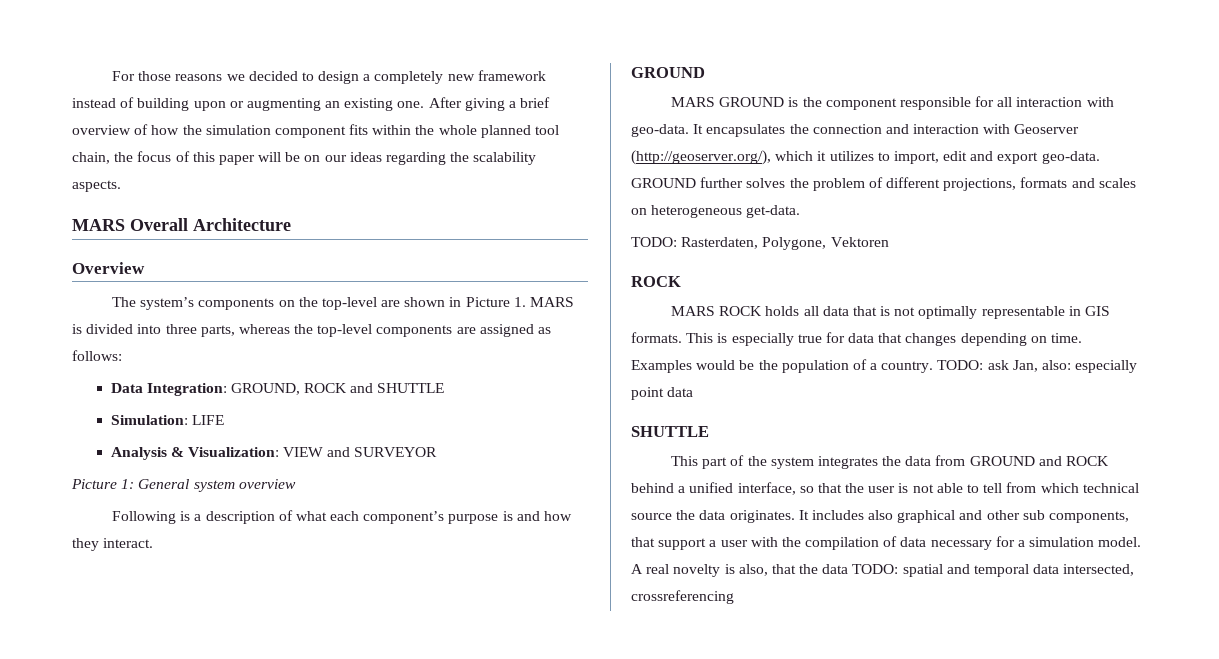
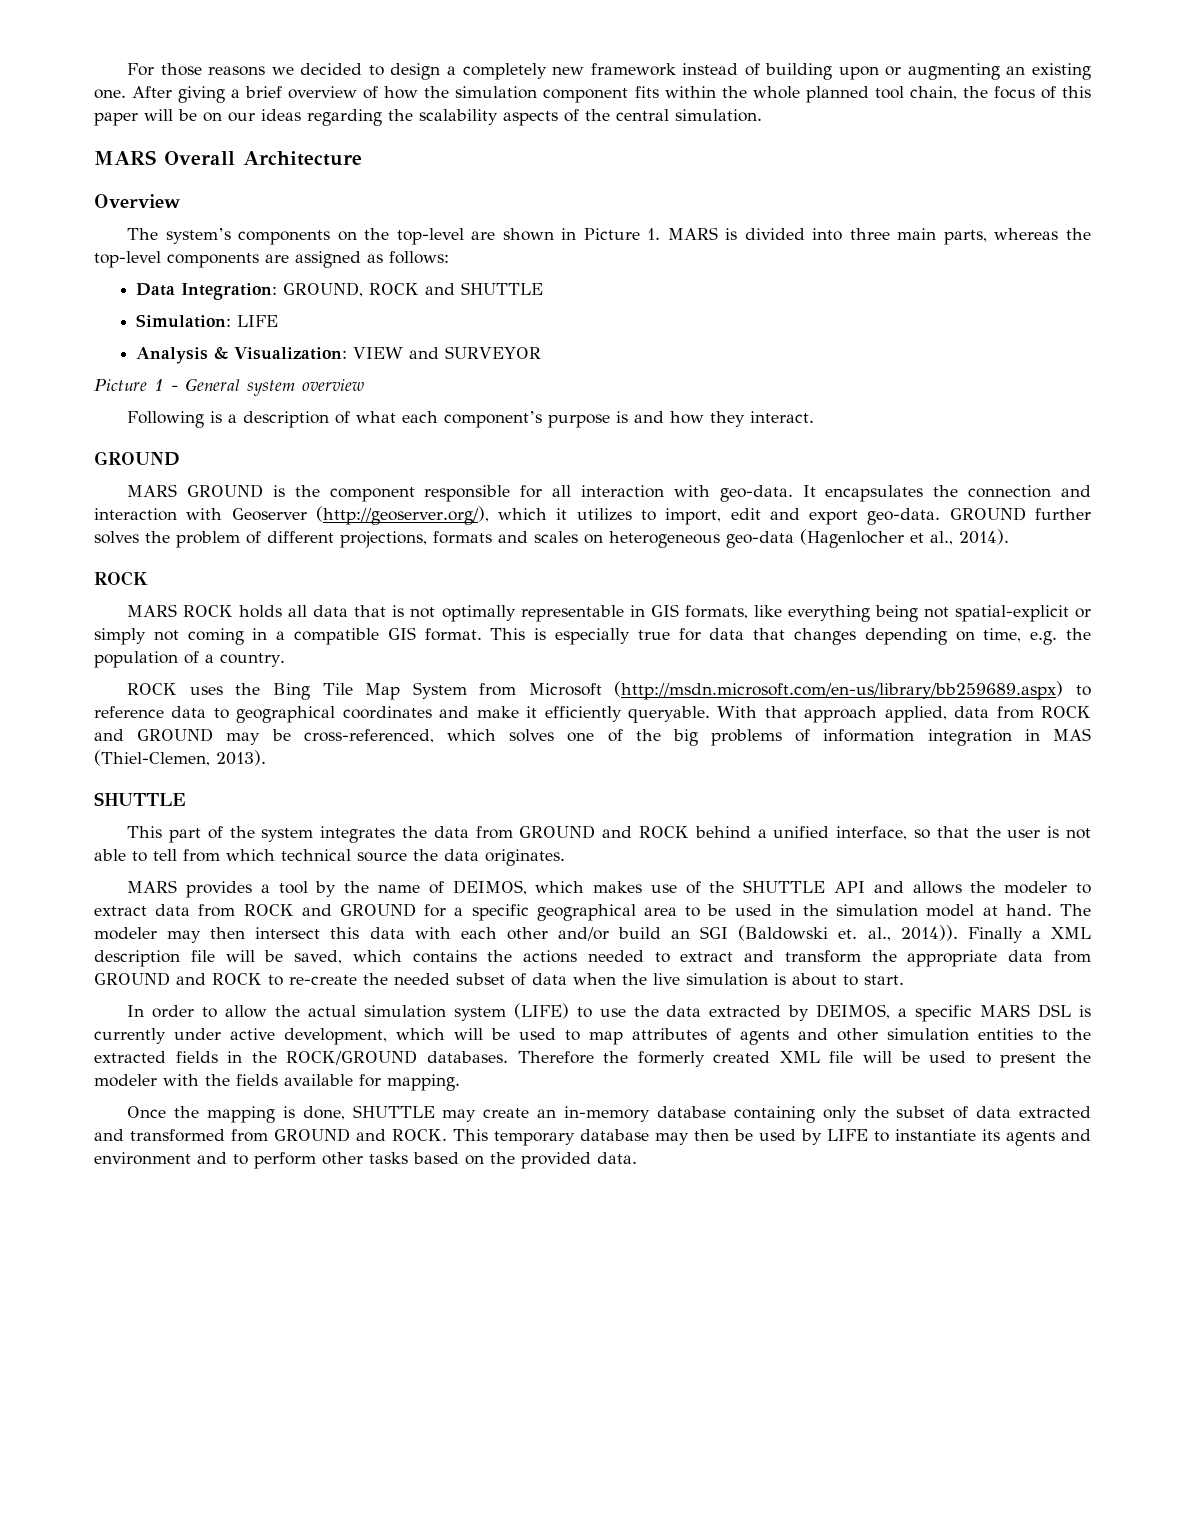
[72,180,121,192] aspects. -> [503,109,762,126] aspects of the central simulation.
(197, 329) none -> [897,228,937,240] main
[121,479,135,489] 1: -> [154,379,178,391] 1 -
[746,205,801,218] [631,237,889,250] get-data. // TODO: Rasterdaten, Polygone, Vektoren -> [726,529,1009,548] geo-data (Hagenlocher et al., 2014).
[631,332,682,343] formats. -> [684,605,1091,622] [94,627,482,645] formats, like everything being not spatial-explicit or simply not coming in a compatible GIS format.
[1051,333,1083,343] [631,360,755,373] time. Examples would be -> [983,628,1058,645] time, e.g.
[937,360,1138,373] [631,387,694,400] TODO: ask Jan, also: especially point data -> [127,681,1091,700] [94,706,1091,723] [94,728,1091,746] [94,750,266,766] // ROCK uses the Bing Tile Map System from Microsoft (http://msdn.microsoft.com/en-us/library/bb259689.aspx) to reference data to geographical coordinates and make it efficiently queryable. With that approach applied, data from ROCK and GROUND may be cross-referenced, which solves one of the big problems of information integration in MAS (Thiel-Clemen, 2013).
[798,510,1130,523] [631,536,1142,550] [631,564,1135,577] [631,590,734,604] It includes also graphical and other sub components, that support a user with the compilation of data necessary for a simulation model. A real novelty is also, that the data TODO: spatial and temporal data intersected, crossreferencing -> [127,880,1091,898] [94,903,1092,921] [94,925,1091,943] [94,950,1091,967] [94,972,904,986] [127,1003,1091,1022] [94,1028,1091,1045] [94,1050,1092,1068] [94,1074,460,1091] [127,1105,1091,1123] [94,1128,1091,1146] [94,1152,637,1169] // MARS provides a tool by the name of DEIMOS, which makes use of the SHUTTLE API and allows the modeler to extract data from ROCK and GROUND for a specific geographical area to be used in the simulation model at hand. The modeler may then intersect this data with each other and/or build an SGI (Baldowski et. al., 2014)). Finally a XML description file will be saved, which contains the actions needed to extract and transform the appropriate data from GROUND and ROCK to re-create the needed subset of data when the live simulation is about to start. // In order to allow the actual simulation system (LIFE) to use the data extracted by DEIMOS, a specific MARS DSL is currently under active development, which will be used to map attributes of agents and other simulation entities to the extracted fields in the ROCK/GROUND databases. Therefore the formerly created XML file will be used to present the modeler with the fields available for mapping. // Once the mapping is done, SHUTTLE may create an in-memory database containing only the subset of data extracted and transformed from GROUND and ROCK. This temporary database may then be used by LIFE to instantiate its agents and environment and to perform other tasks based on the provided data.

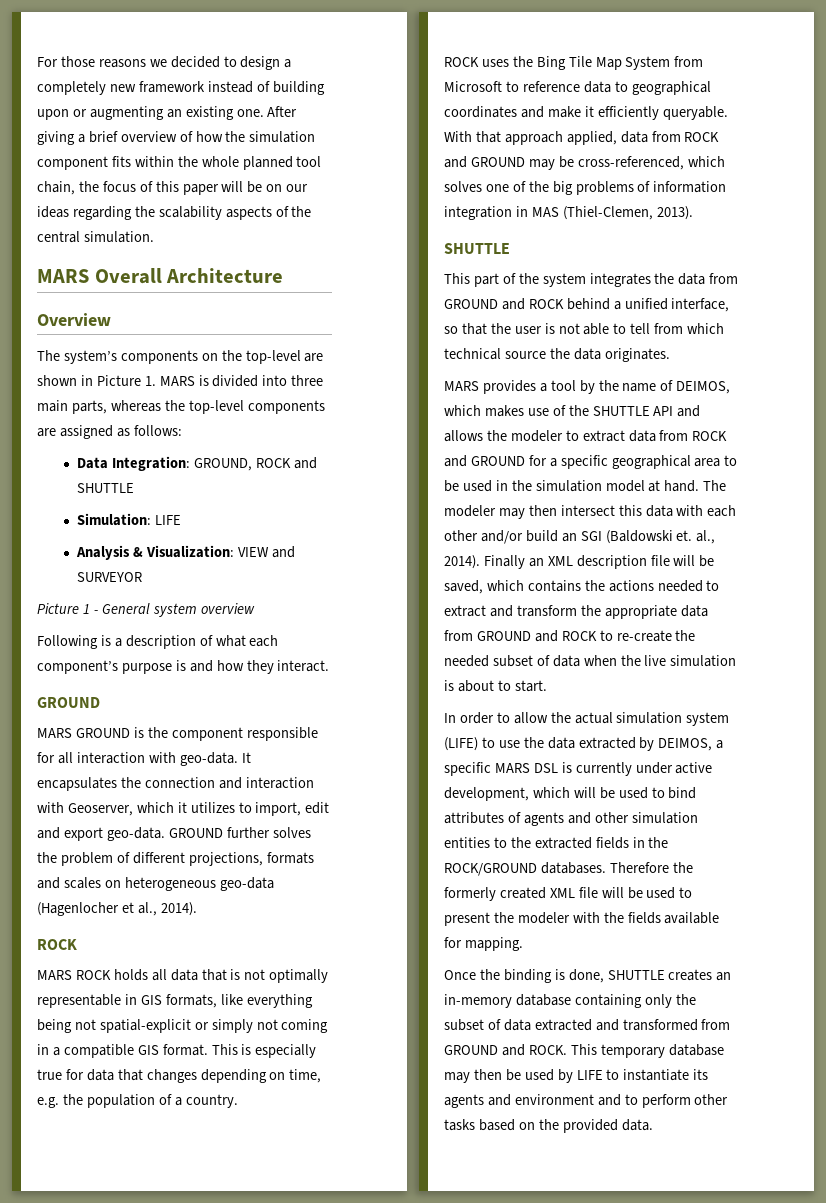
[231,506,489,525] Geoserver (http://geoserver.org/), -> [67,803,133,816] Geoserver,
[614,681,1064,700] (http://msdn.microsoft.com/en-us/library/bb259689.aspx) -> (502, 86) none
[900,925,1041,943] 2014)). Finally a -> [444,555,544,569] 2014). Finally an
[589,1031,623,1045] map -> [668,787,697,799] bind
[206,1106,275,1123] mapping -> [503,969,552,983] binding
[442,1108,530,1122] may create -> [668,969,713,981] creates

